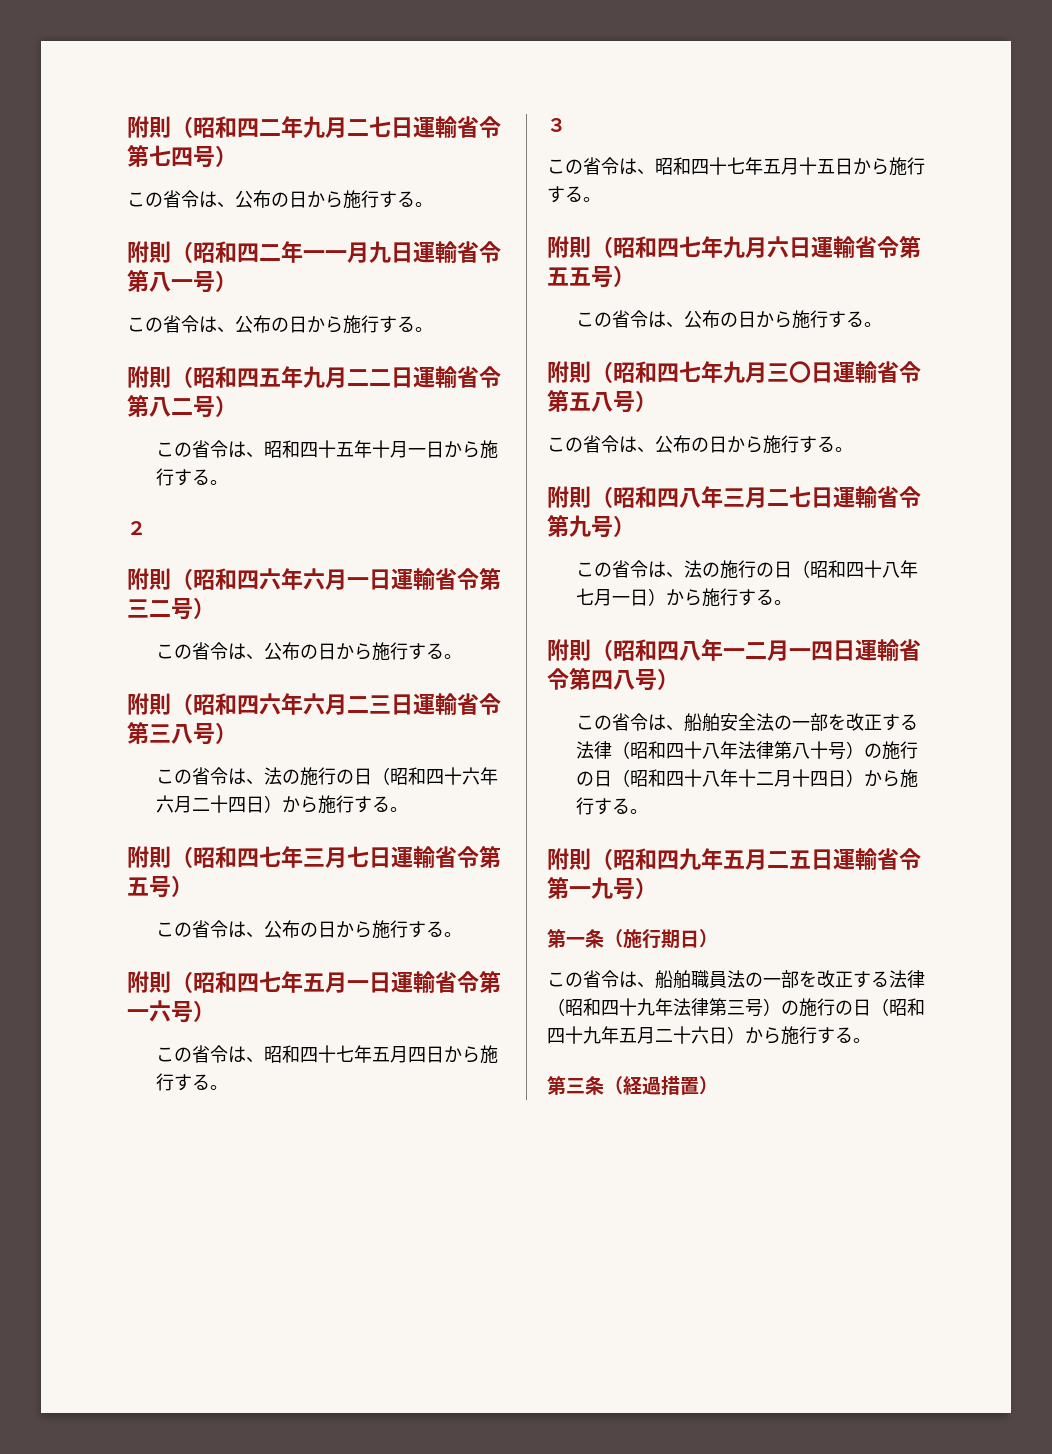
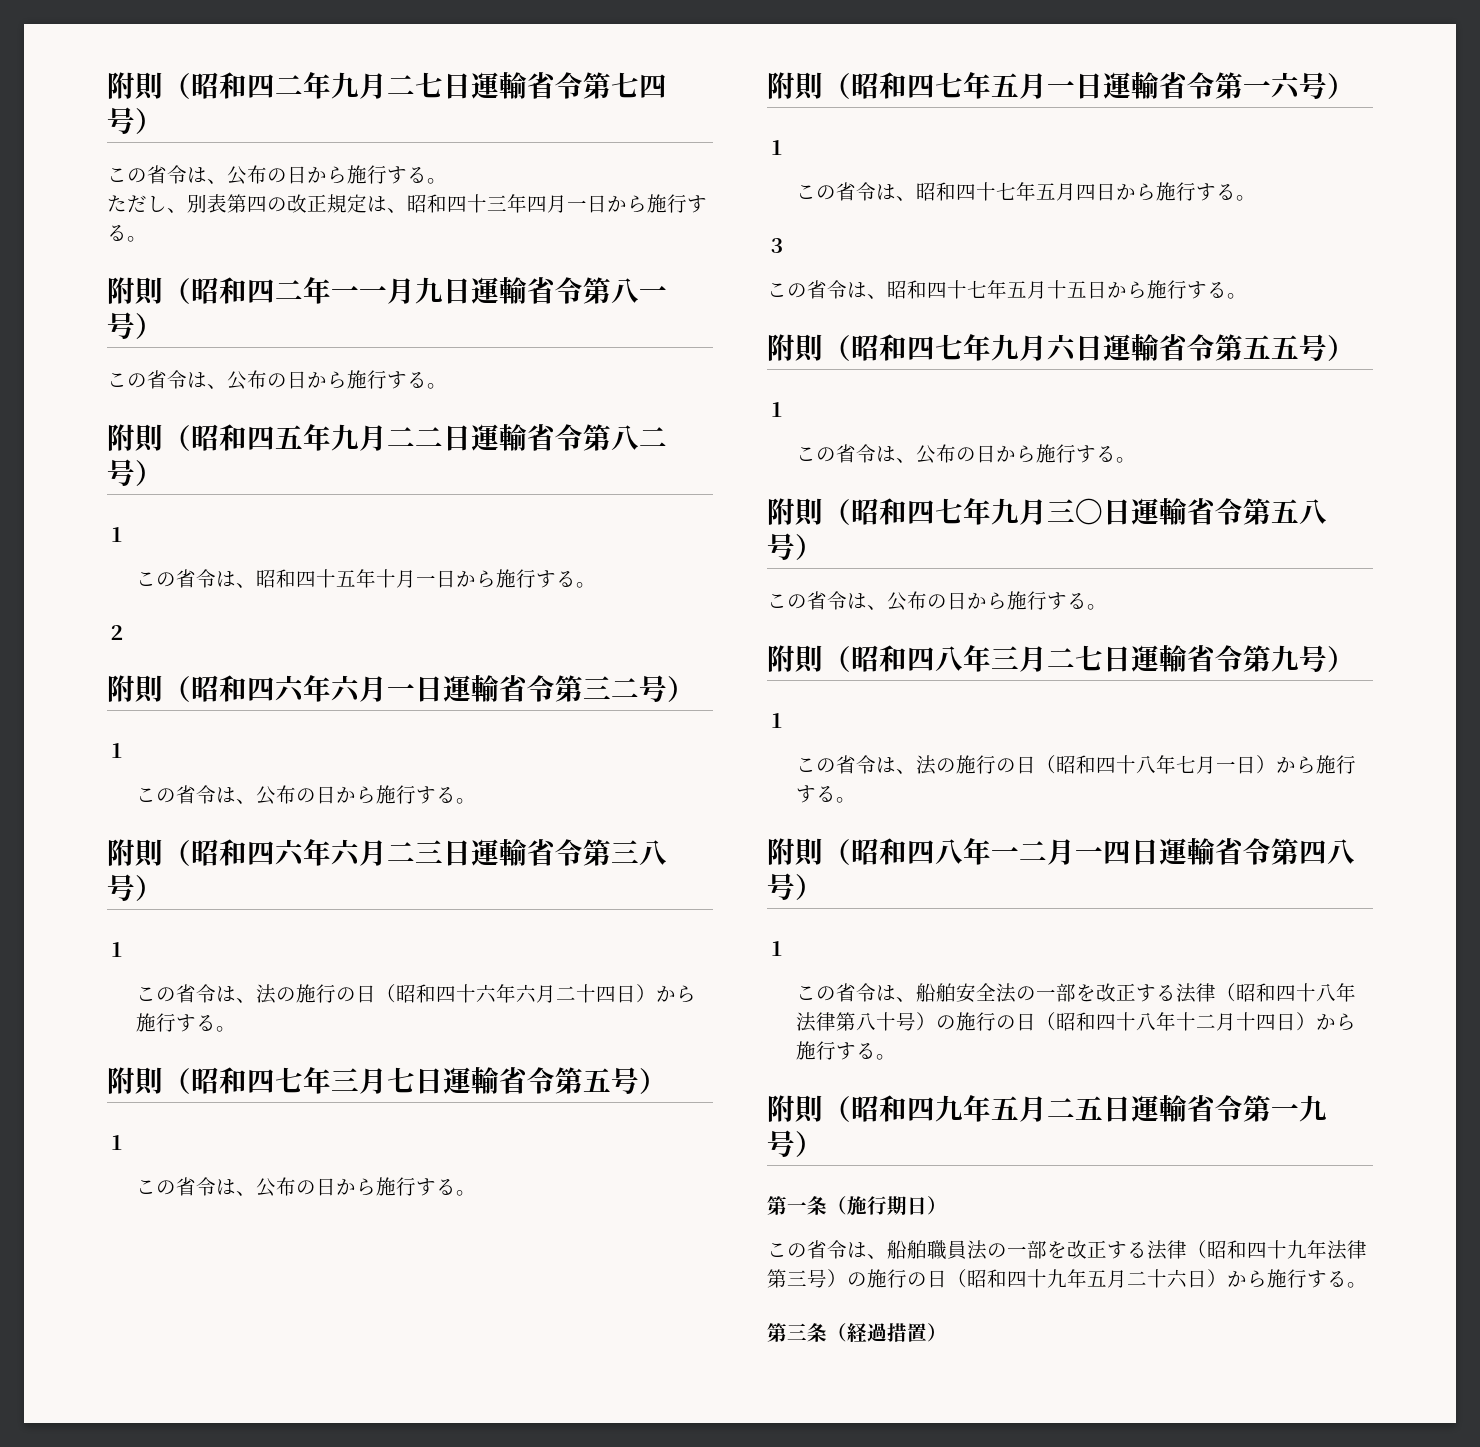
(433, 204) none -> [107,194,707,213] [107,225,147,242] // ただし、別表第四の改正規定は、昭和四十三年四月一日から施行する。
(237, 406) none -> [107,527,127,542] // １
(215, 608) none -> [107,743,127,758] // １
(237, 733) none -> [107,942,127,957] // １
(193, 886) none -> [107,1135,127,1150] // １
(215, 1011) none -> [767,140,787,155] // １
(635, 276) none -> [767,402,787,417] // １
(635, 526) none -> [767,713,787,728] // １
(679, 679) none -> [767,941,787,956] // １

